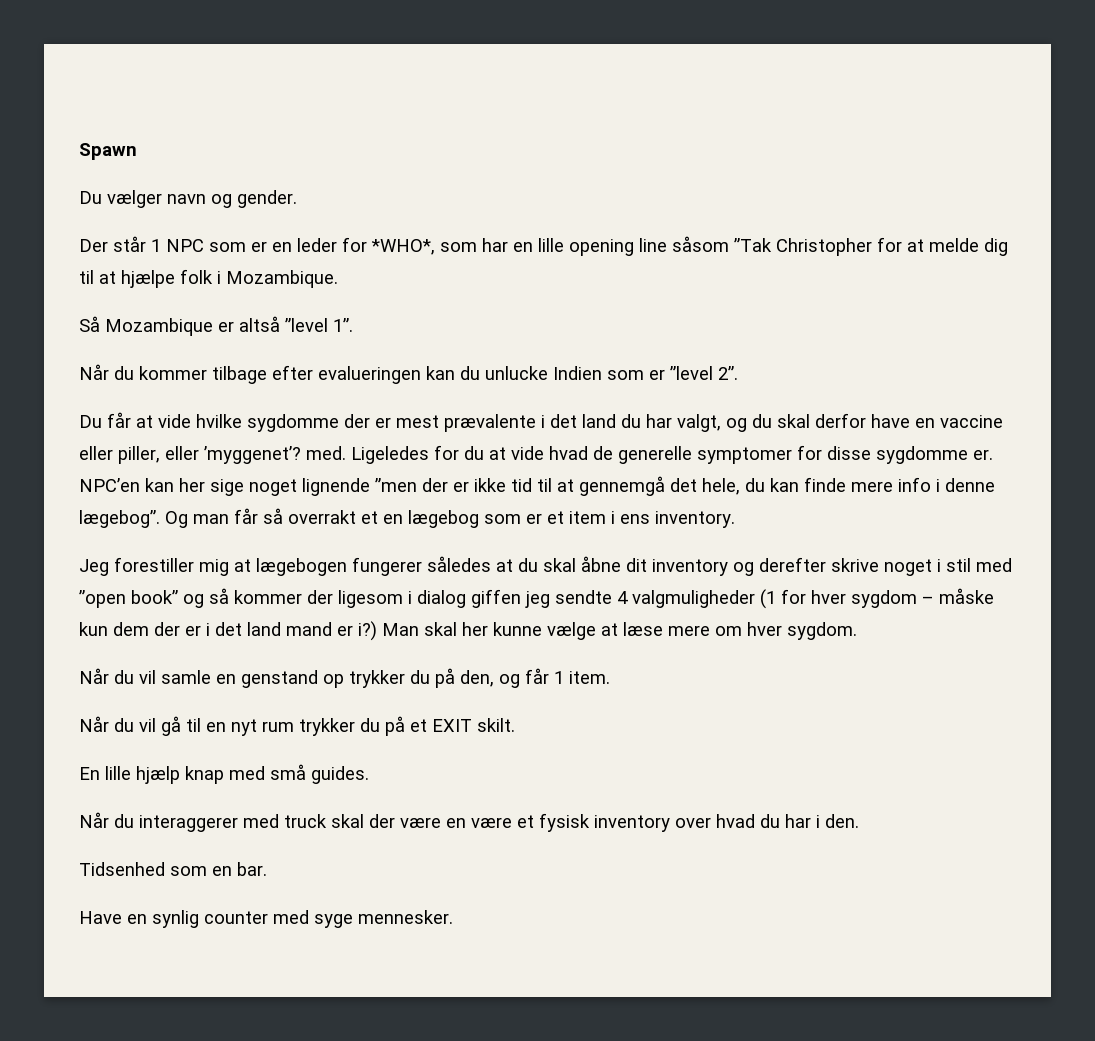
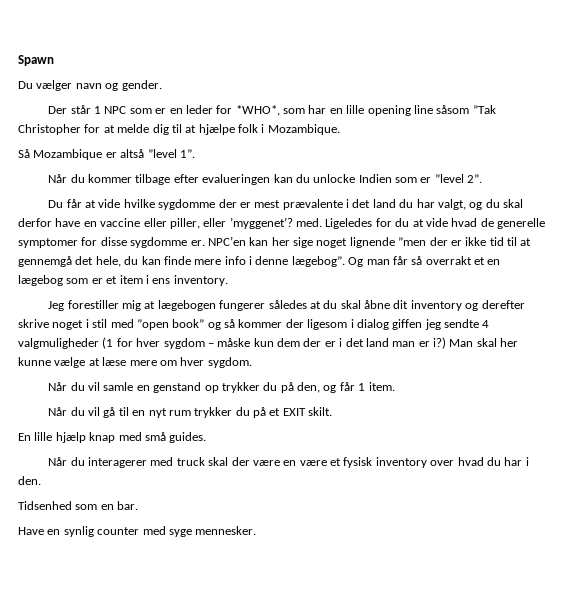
[485,366,548,380] unlucke -> [313,174,356,183] unlocke
[286,622,332,636] mand -> [392,341,416,347] man
[139,815,238,832] interaggerer -> [88,457,148,468] interagerer

